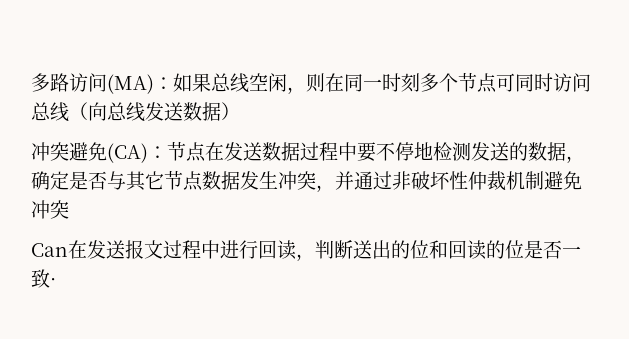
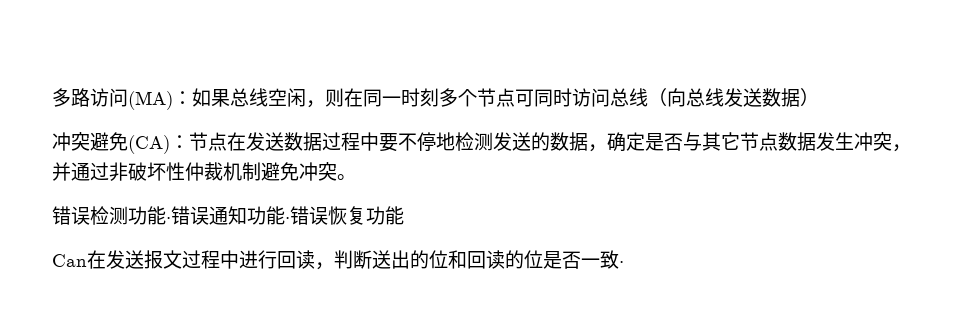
(69, 209) none -> [337,174,356,180] [52,206,404,225] 。 // 错误检测功能·错误通知功能·错误恢复功能

